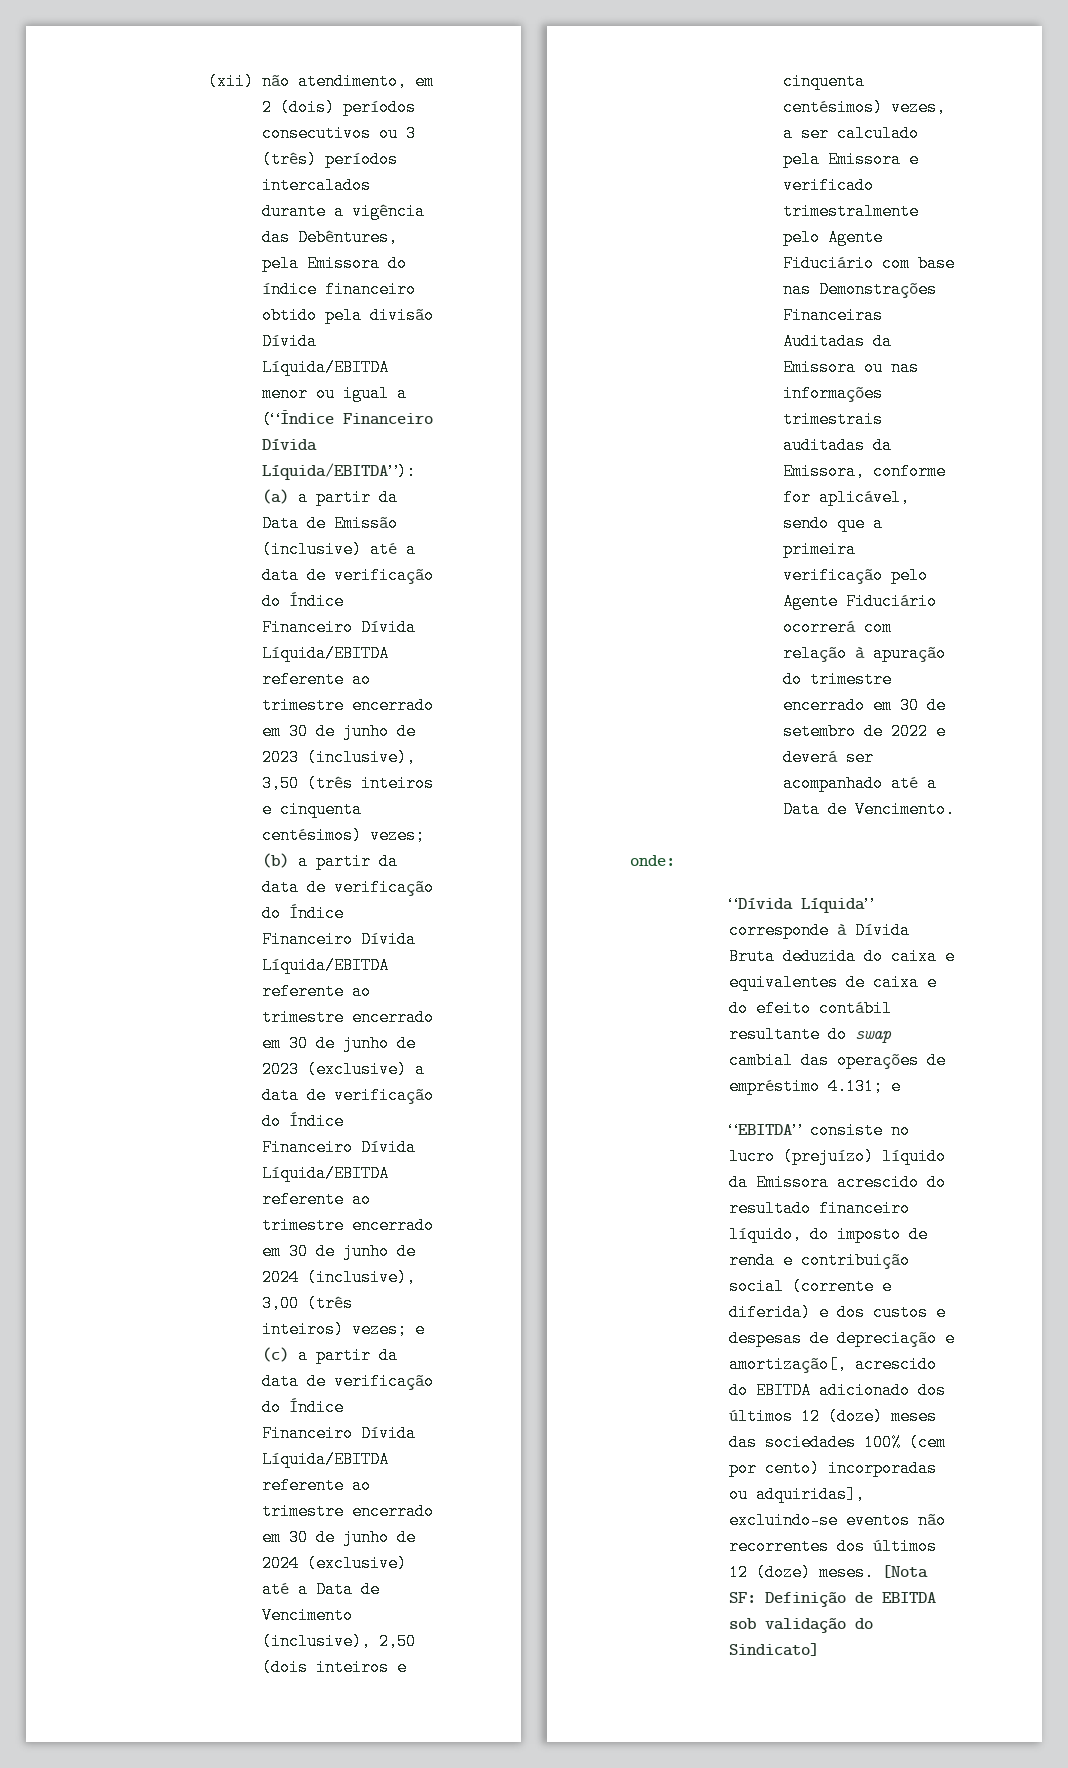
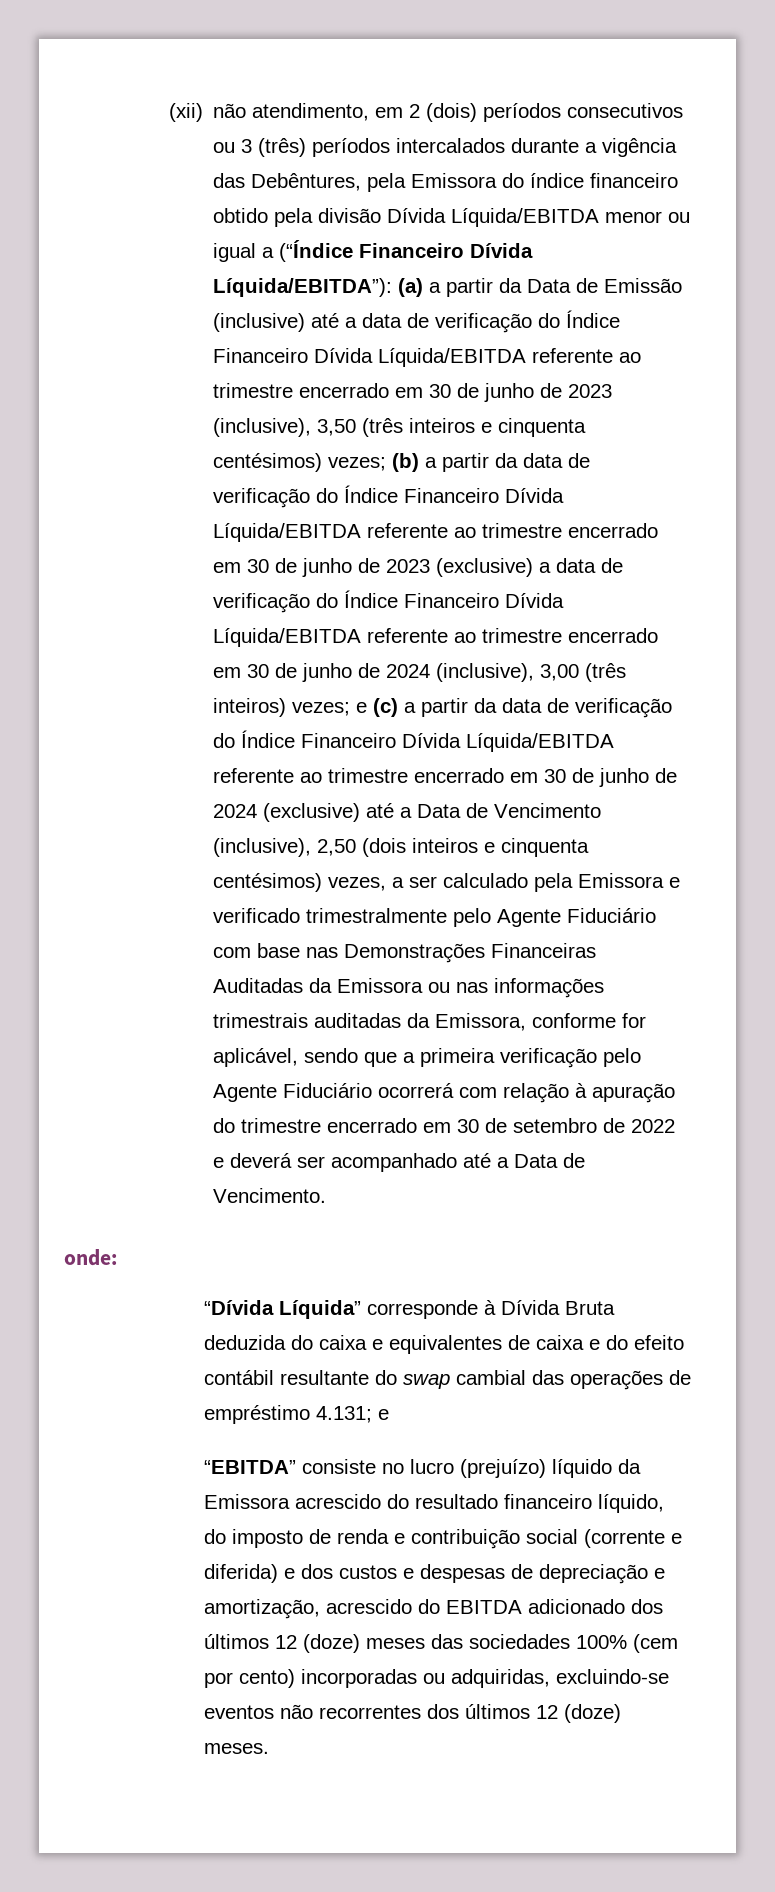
[728,1356,847,1373] amortização[, -> [204,1599,321,1619] amortização,
[755,1486,865,1503] adquiridas], -> [451,1669,551,1688] adquiridas,
[881,1565,928,1578] [728,1592,936,1607] [728,1618,873,1633] [728,1643,819,1656] [Nota SF: Definição de EBITDA sob validação do Sindicato] -> (270, 1748) none

